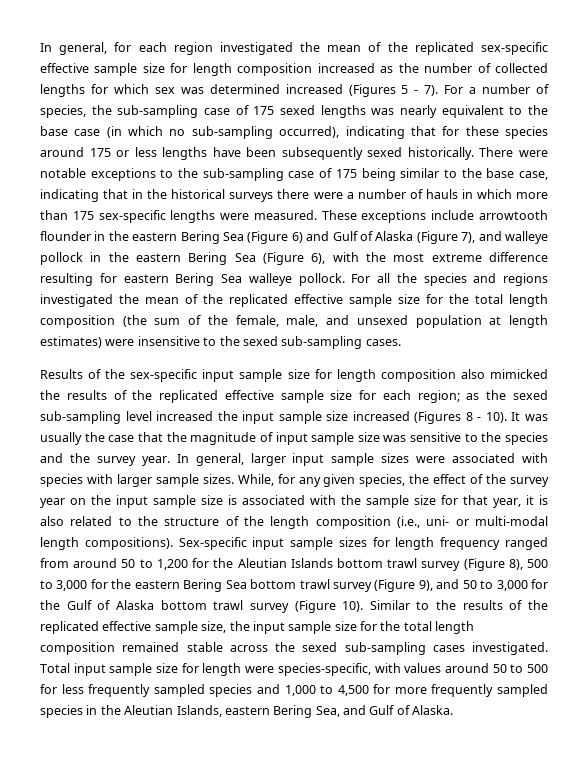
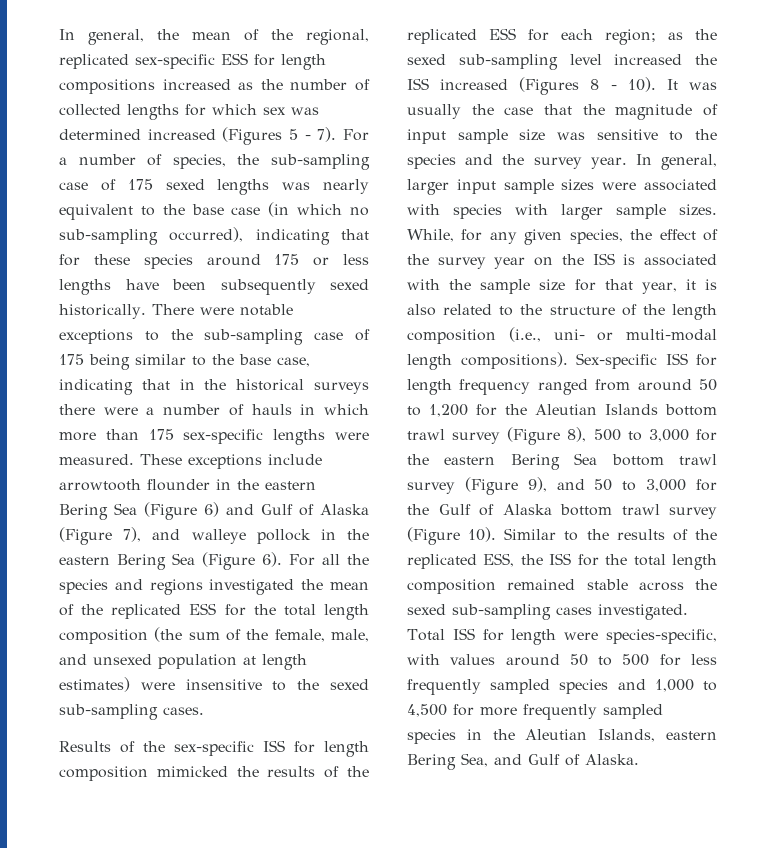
[40,42,408,55] In general, for each region investigated the mean of the -> [59,29,369,45] In general, the mean of the regional,
[40,63,313,76] effective sample size for length composition -> [221,53,326,70] [59,79,155,94] ESS for length compositions
[311,252,548,264] [40,273,345,286] 6), with the most extreme difference resulting for eastern Bering Sea walleye pollock. -> [262,552,282,567] 6).
[294,294,420,307] effective sample size -> [189,603,217,615] ESS
[202,369,485,382] input sample size for length composition also -> [263,740,369,757] [59,766,148,781] ISS for length composition
[224,390,353,403] effective sample size -> [489,28,516,40] ESS
[242,411,349,424] input sample size -> [407,78,429,90] ISS
[116,495,223,508] input sample size -> [592,253,615,265] ISS
[252,537,367,550] input sample sizes -> [665,353,688,365] ISS
[102,621,357,634] effective sample size, the input sample size -> [483,553,572,567] ESS, the ISS
[73,663,179,676] input sample size -> [452,628,475,640] ISS

